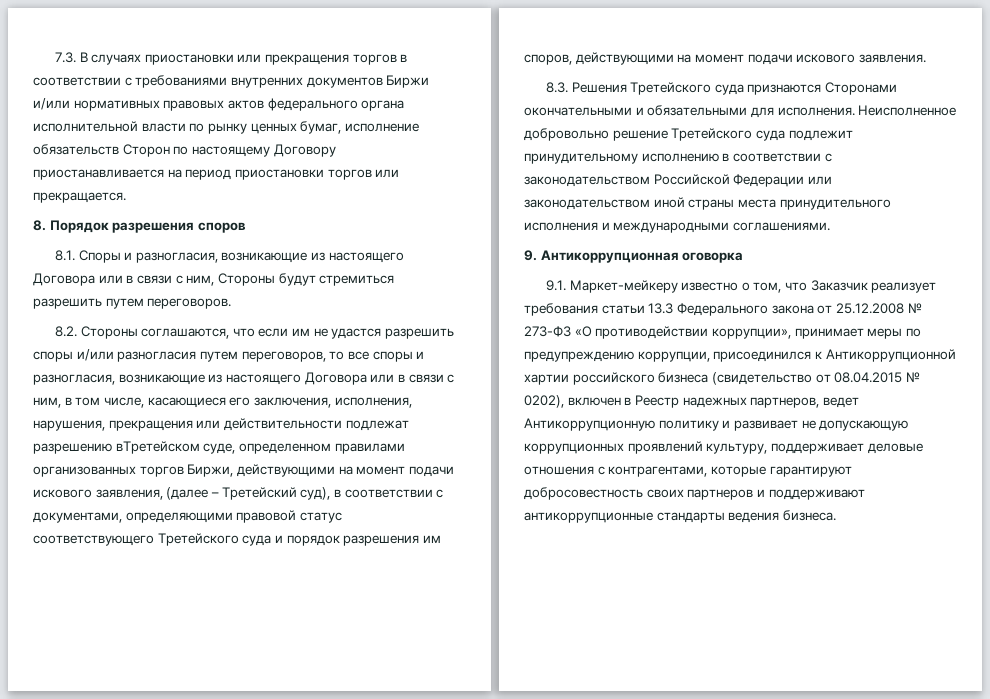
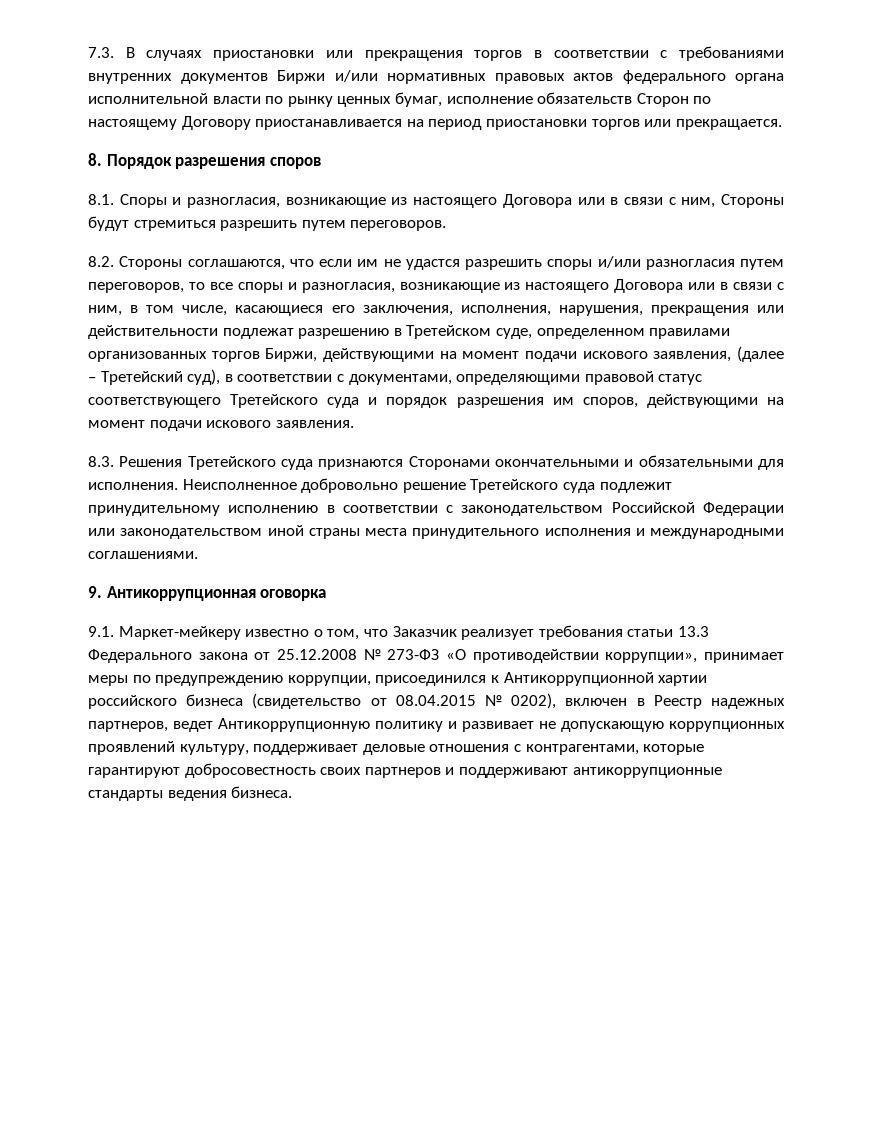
[115,441,200,454] вТретейском -> [393,325,492,339] в Третейском

